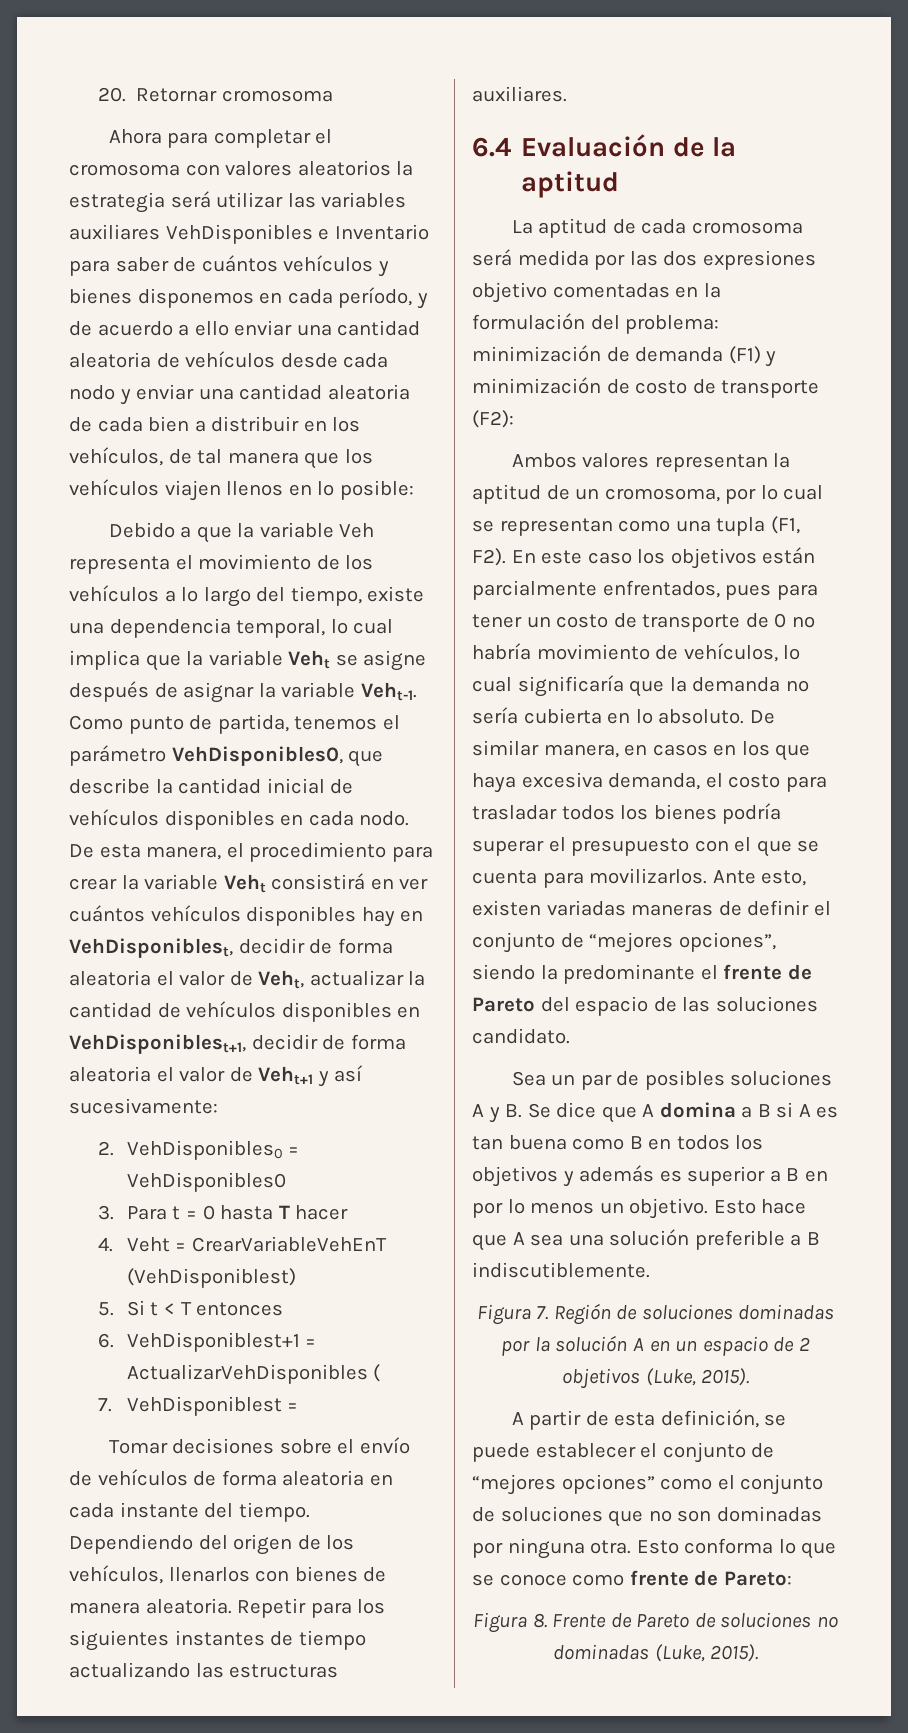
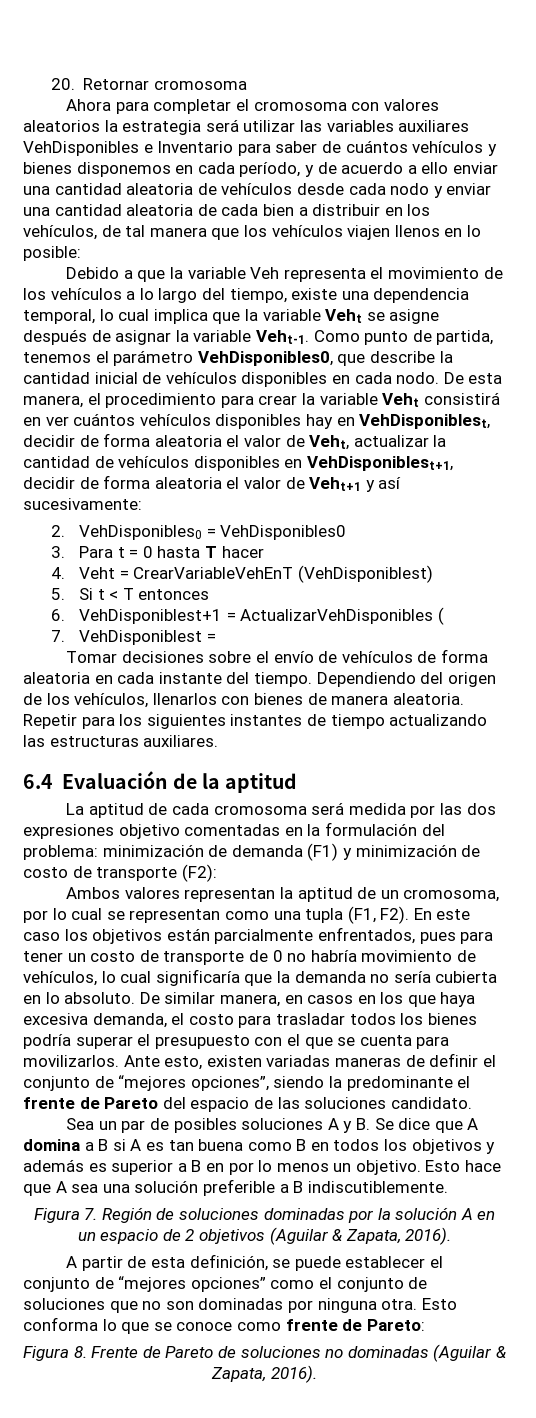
[645,1368,750,1386] (Luke, 2015). -> [269,1227,452,1245] (Aguilar & Zapata, 2016).
[654,1644,759,1662] (Luke, 2015). -> [433,1344,506,1362] [211,1365,317,1383] (Aguilar & Zapata, 2016).

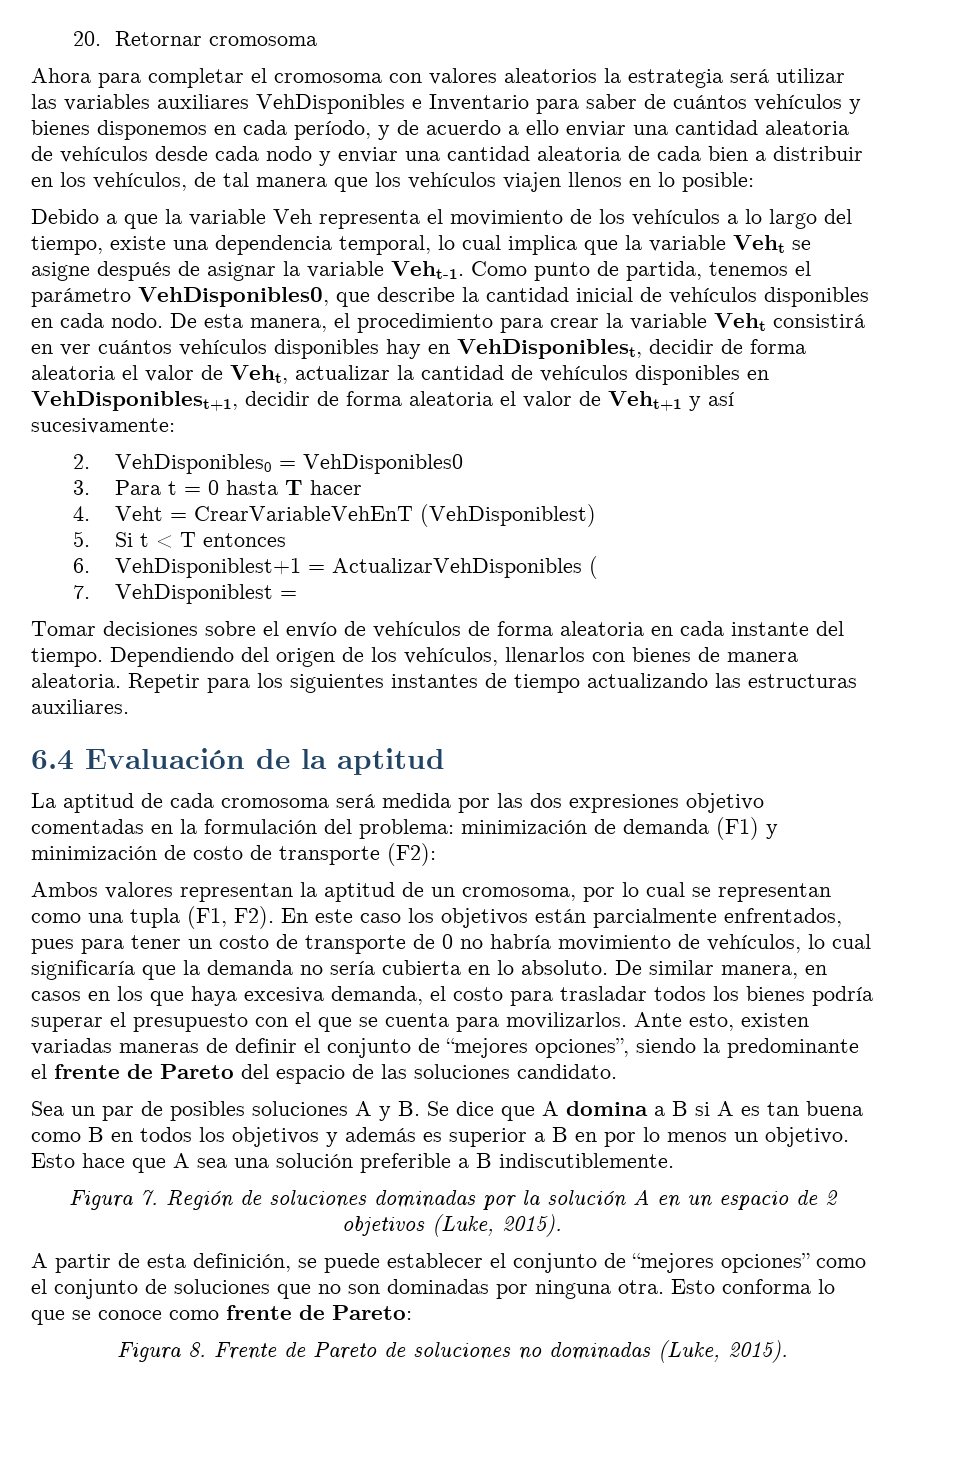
[269,1227,452,1245] (Aguilar & Zapata, 2016). -> [432,1214,562,1237] (Luke, 2015).
[433,1344,506,1362] [211,1365,317,1383] (Aguilar & Zapata, 2016). -> [657,1340,788,1363] (Luke, 2015).

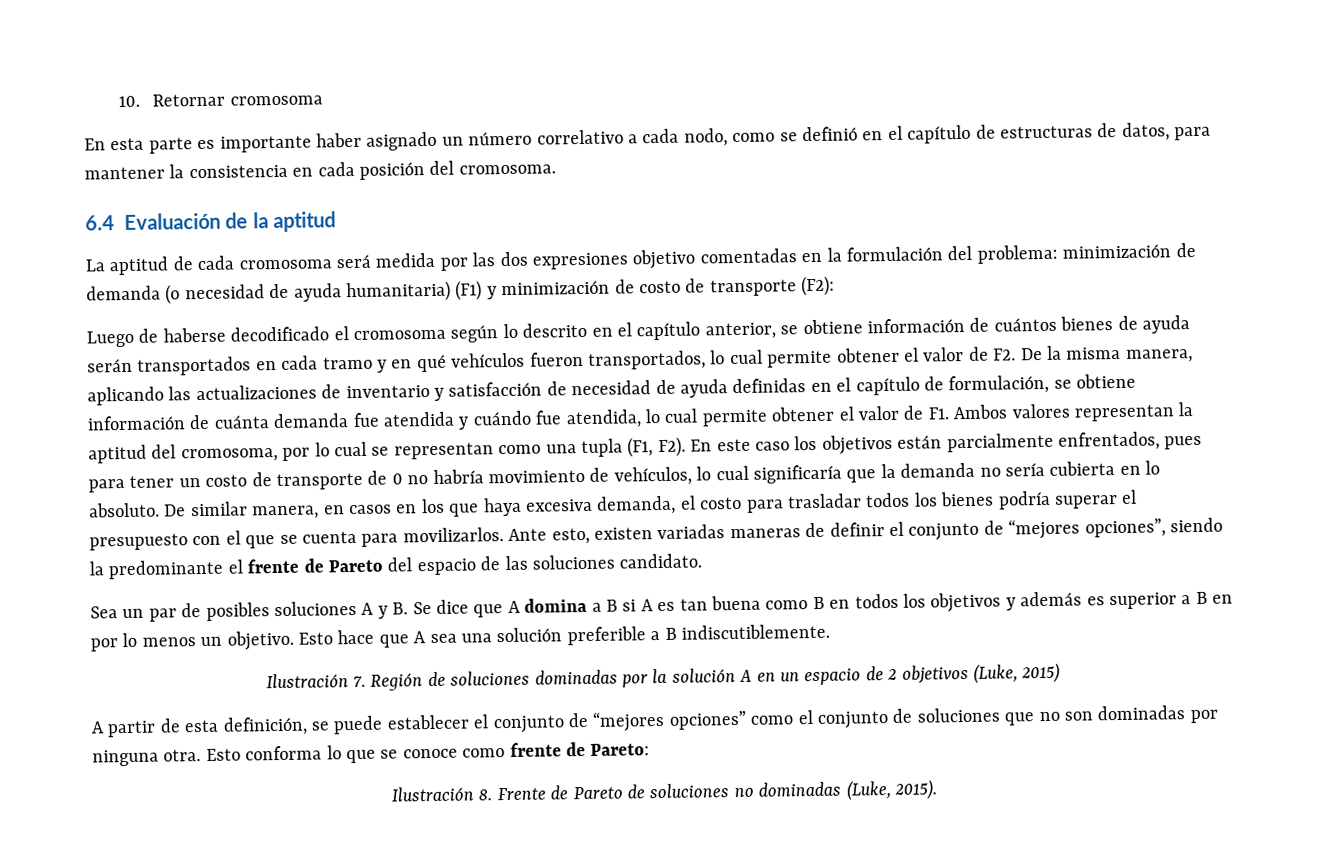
[72,31,101,46] 20. -> [117,95,140,108] 10.
[31,68,845,88] [31,94,861,114] [31,120,849,140] [31,146,863,166] [31,172,754,192] [31,209,852,229] [31,235,811,255] [31,261,811,281] [31,287,869,307] [31,313,865,333] [31,339,806,359] [31,365,769,385] [31,391,734,411] [31,418,175,434] [72,454,463,474] [72,480,362,495] [72,504,596,527] [72,531,286,548] [72,556,598,579] [72,584,297,604] [31,621,844,638] [31,647,798,667] [31,673,857,693] [31,699,129,714] Ahora para completar el cromosoma con valores aleatorios la estrategia será utilizar las variables auxiliares VehDisponibles e Inventario para saber de cuántos vehículos y bienes disponemos en cada período, y de acuerdo a ello enviar una cantidad aleatoria de vehículos desde cada nodo y enviar una cantidad aleatoria de cada bien a distribuir en los vehículos, de tal manera que los vehículos viajen llenos en lo posible: // Debido a que la variable Veh representa el movimiento de los vehículos a lo largo del tiempo, existe una dependencia temporal, lo cual implica que la variable Veht se asigne después de asignar la variable Veht-1. Como punto de partida, tenemos el parámetro VehDisponibles0, que describe la cantidad inicial de vehículos disponibles en cada nodo. De esta manera, el procedimiento para crear la variable Veht consistirá en ver cuántos vehículos disponibles hay en VehDisponiblest, decidir de forma aleatoria el valor de Veht, actualizar la cantidad de vehículos disponibles en VehDisponiblest+1, decidir de forma aleatoria el valor de Veht+1 y así sucesivamente: // 2. VehDisponibles0 = VehDisponibles0 // 3. Para t = 0 hasta T hacer // 4. Veht = CrearVariableVehEnT (VehDisponiblest) // 5. Si t < T entonces // 6. VehDisponiblest+1 = ActualizarVehDisponibles ( // 7. VehDisponiblest = // Tomar decisiones sobre el envío de vehículos de forma aleatoria en cada instante del tiempo. Dependiendo del origen de los vehículos, llenarlos con bienes de manera aleatoria. Repetir para los siguientes instantes de tiempo actualizando las estructuras auxiliares. -> [84,122,1212,154] [84,160,556,180] En esta parte es importante haber asignado un número correlativo a cada nodo, como se definió en el capítulo de estructuras de datos, para mantener la consistencia en cada posición del cromosoma.
(709, 826) none -> [165,280,451,305] (o necesidad de ayuda humanitaria)
(436, 854) none -> [86,315,1190,348] [87,345,1193,376] [87,373,1137,406] [87,405,949,431] Luego de haberse decodificado el cromosoma según lo descrito en el capítulo anterior, se obtiene información de cuántos bienes de ayuda serán transportados en cada tramo y en qué vehículos fueron transportados, lo cual permite obtener el valor de F2. De la misma manera, aplicando las actualizaciones de inventario y satisfacción de necesidad de ayuda definidas en el capítulo de formulación, se obtiene información de cuánta demanda fue atendida y cuándo fue atendida, lo cual permite obtener el valor de F1.
[402,882,455,897] de un -> [151,444,177,459] del
[68,1190,133,1210] Figura -> [265,673,349,689] Ilustración
[502,1214,562,1237] 2015). -> [1021,662,1061,684] 2015)
[116,1342,181,1362] Figura -> [391,786,474,802] Ilustración

